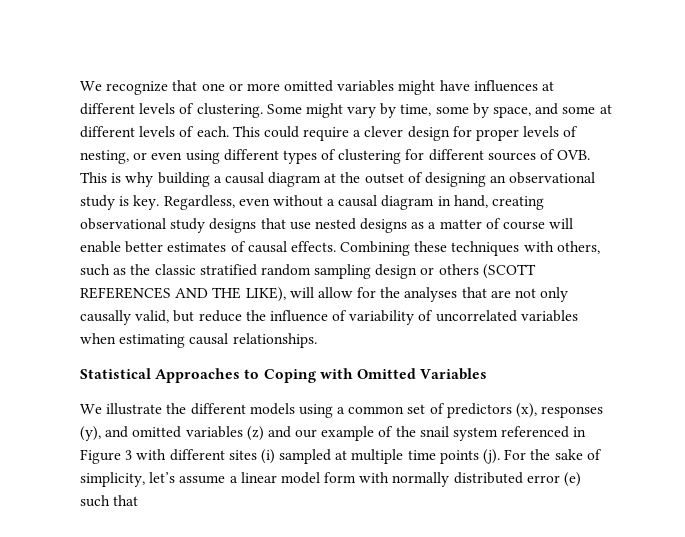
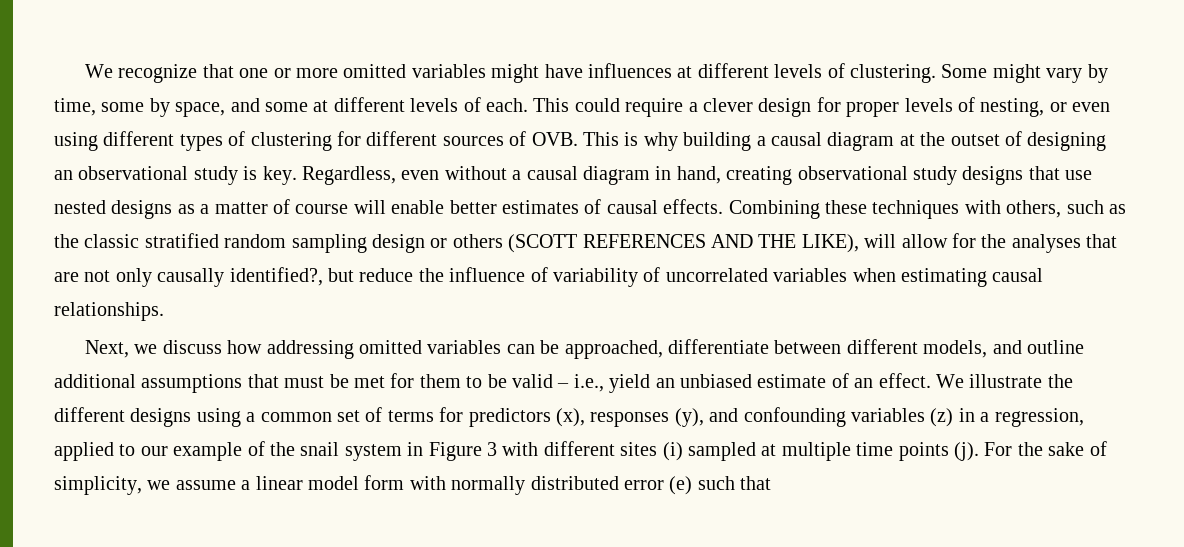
[135,310,170,323] valid, -> [229,267,323,286] identified?,
[80,368,488,383] Statistical Approaches to Coping with Omitted Variables // -> [85,339,1085,359] [54,373,931,393] Next, we discuss how addressing omitted variables can be approached, differentiate between different models, and outline additional assumptions that must be met for them to be valid – i.e., yield an unbiased estimate of an effect.
[249,403,295,415] models -> [130,408,192,427] designs
(445, 408) none -> [387,407,464,422] terms for
[132,426,182,438] omitted -> [743,407,846,427] confounding
[267,426,291,438] and -> [958,408,1084,427] [54,442,136,461] in a regression, applied to
[501,426,570,438] referenced -> (402, 452) none
[149,472,176,483] let’s -> [147,480,171,490] we

